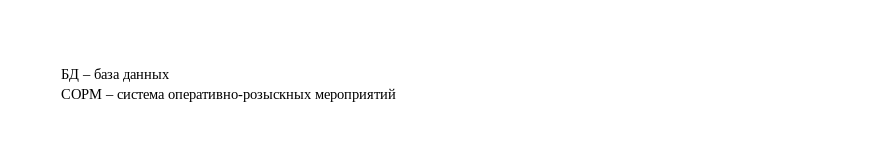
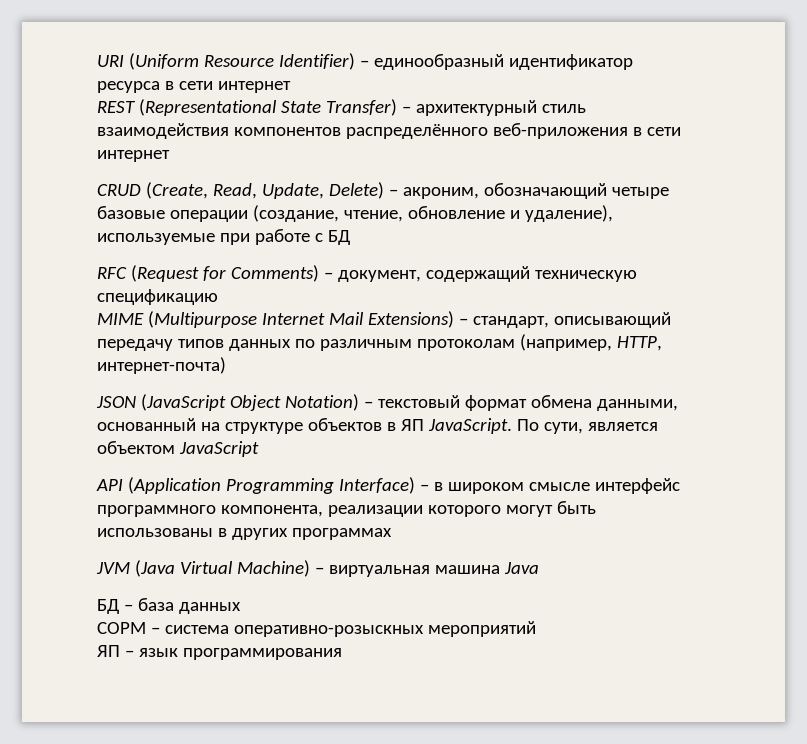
(61, 75) none -> [97,53,633,70] [97,81,291,93] [97,99,586,116] [97,123,681,139] [97,150,170,162] [97,182,669,199] [97,205,613,222] [97,229,350,245] [97,265,637,282] [97,289,218,305] [97,311,671,328] [97,334,662,351] [97,357,226,374] [96,394,678,411] [97,418,658,434] [97,441,259,457] [96,477,680,494] [97,501,596,517] [97,528,392,540] [96,560,539,577] URI (Uniform Resource Identifier) – единообразный идентификатор ресурса в сети интернет // REST (Representational State Transfer) – архитектурный стиль взаимодействия компонентов распределённого веб-приложения в сети интернет // CRUD (Create, Read, Update, Delete) – акроним, обозначающий четыре базовые операции (создание, чтение, обновление и удаление), используемые при работе с БД // RFC (Request for Comments) – документ, содержащий техническую спецификацию // MIME (Multipurpose Internet Mail Extensions) – стандарт, описывающий передачу типов данных по различным протоколам (например, HTTP, интернет-почта) // JSON (JavaScript Object Notation) – текстовый формат обмена данными, основанный на структуре объектов в ЯП JavaScript. По сути, является объектом JavaScript // API (Application Programming Interface) – в широком смысле интерфейс программного компонента, реализации которого могут быть использованы в других программах // JVM (Java Virtual Machine) – виртуальная машина Java //
(396, 95) none -> [97,645,342,660] // ЯП – язык программирования

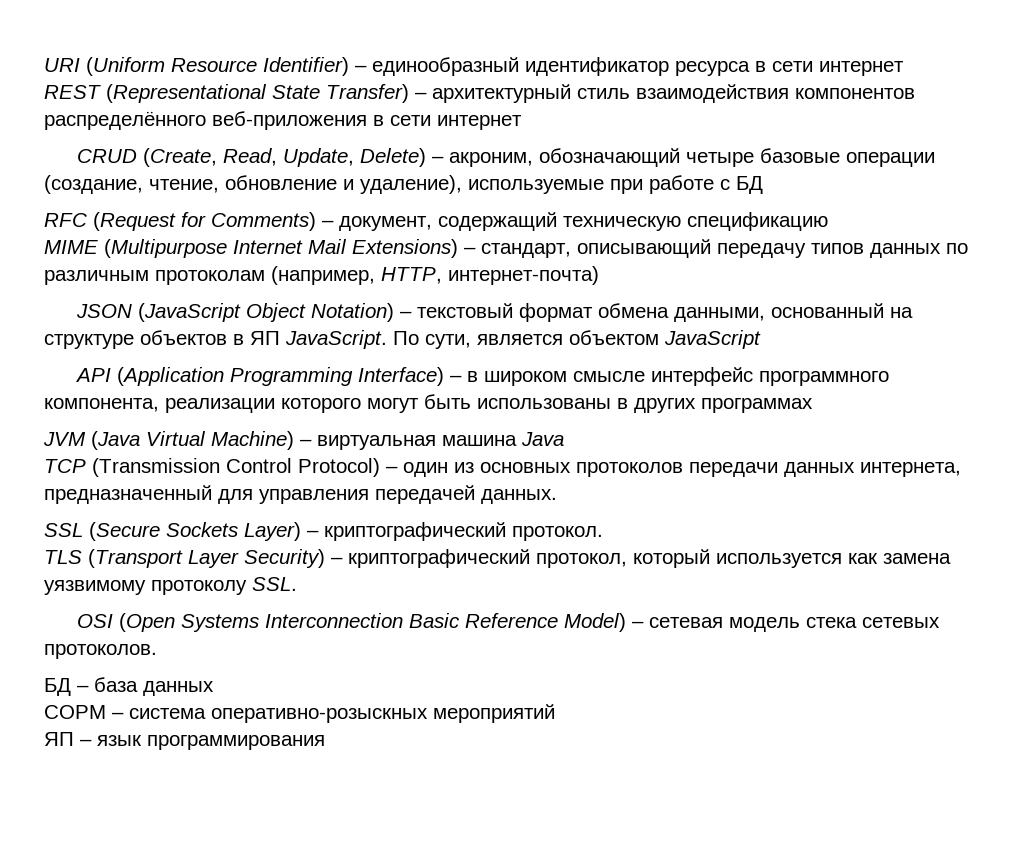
(539, 568) none -> [44,458,961,477] [44,485,557,504] [44,522,603,541] [44,549,951,568] [44,577,297,595] [77,613,941,632] [44,644,157,659] // TCP (Transmission Control Protocol) – один из основных протоколов передачи данных интернета, предназначенный для управления передачей данных. // SSL (Secure Sockets Layer) – криптографический протокол. // TLS (Transport Layer Security) – криптографический протокол, который используется как замена уязвимому протоколу SSL. // OSI (Open Systems Interconnection Basic Reference Model) – сетевая модель стека сетевых протоколов.

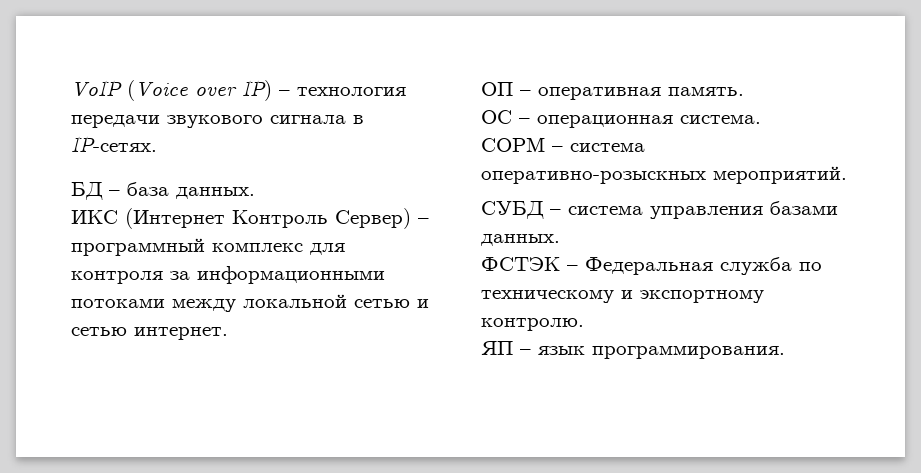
[44,57,904,76] [44,84,915,103] [44,111,522,130] [77,148,936,167] [44,175,763,194] [44,212,828,231] [44,239,968,258] [44,266,599,285] [76,303,914,322] [44,330,761,349] [75,367,890,386] [44,394,813,413] [43,431,564,450] [44,458,961,477] [44,485,557,504] [44,522,603,541] [44,549,951,568] [44,577,297,595] [77,613,941,632] [44,644,157,659] [44,677,214,696] [44,704,555,723] URI (Uniform Resource Identifier) – единообразный идентификатор ресурса в сети интернет // REST (Representational State Transfer) – архитектурный стиль взаимодействия компонентов распределённого веб-приложения в сети интернет // CRUD (Create, Read, Update, Delete) – акроним, обозначающий четыре базовые операции (создание, чтение, обновление и удаление), используемые при работе с БД // RFC (Request for Comments) – документ, содержащий техническую спецификацию // MIME (Multipurpose Internet Mail Extensions) – стандарт, описывающий передачу типов данных по различным протоколам (например, HTTP, интернет-почта) // JSON (JavaScript Object Notation) – текстовый формат обмена данными, основанный на структуре объектов в ЯП JavaScript. По сути, является объектом JavaScript // API (Application Programming Interface) – в широком смысле интерфейс программного компонента, реализации которого могут быть использованы в других программах // JVM (Java Virtual Machine) – виртуальная машина Java // TCP (Transmission Control Protocol) – один из основных протоколов передачи данных интернета, предназначенный для управления передачей данных. // SSL (Secure Sockets Layer) – криптографический протокол. // TLS (Transport Layer Security) – криптографический протокол, который используется как замена уязвимому протоколу SSL. // OSI (Open Systems Interconnection Basic Reference Model) – сетевая модель стека сетевых протоколов. // БД – база данных // СОРМ – система оперативно-розыскных мероприятий -> [71,80,406,101] [71,115,364,128] [71,136,157,152] [71,182,255,200] [71,208,429,229] [71,238,345,256] [71,266,385,284] [71,294,429,312] [71,327,228,340] [481,82,744,100] [481,110,761,128] [481,137,645,152] [481,166,847,184] [481,201,838,219] [481,234,560,246] [481,257,822,275] [481,290,764,303] [481,318,584,331] VoIP (Voice over IP) – технология передачи звукового сигнала в IP-сетях. // БД – база данных. // ИКС (Интернет Контроль Сервер) – программный комплекс для контроля за информационными потоками между локальной сетью и сетью интернет. // ОП – оперативная память. // ОС – операционная система. // СОРМ – система оперативно-розыскных мероприятий. // СУБД – система управления базами данных. // ФСTЭК – Федеральная служба по техническому и экспортному контролю.
[147,735,325,750] программирования -> [592,346,785,359] программирования.

